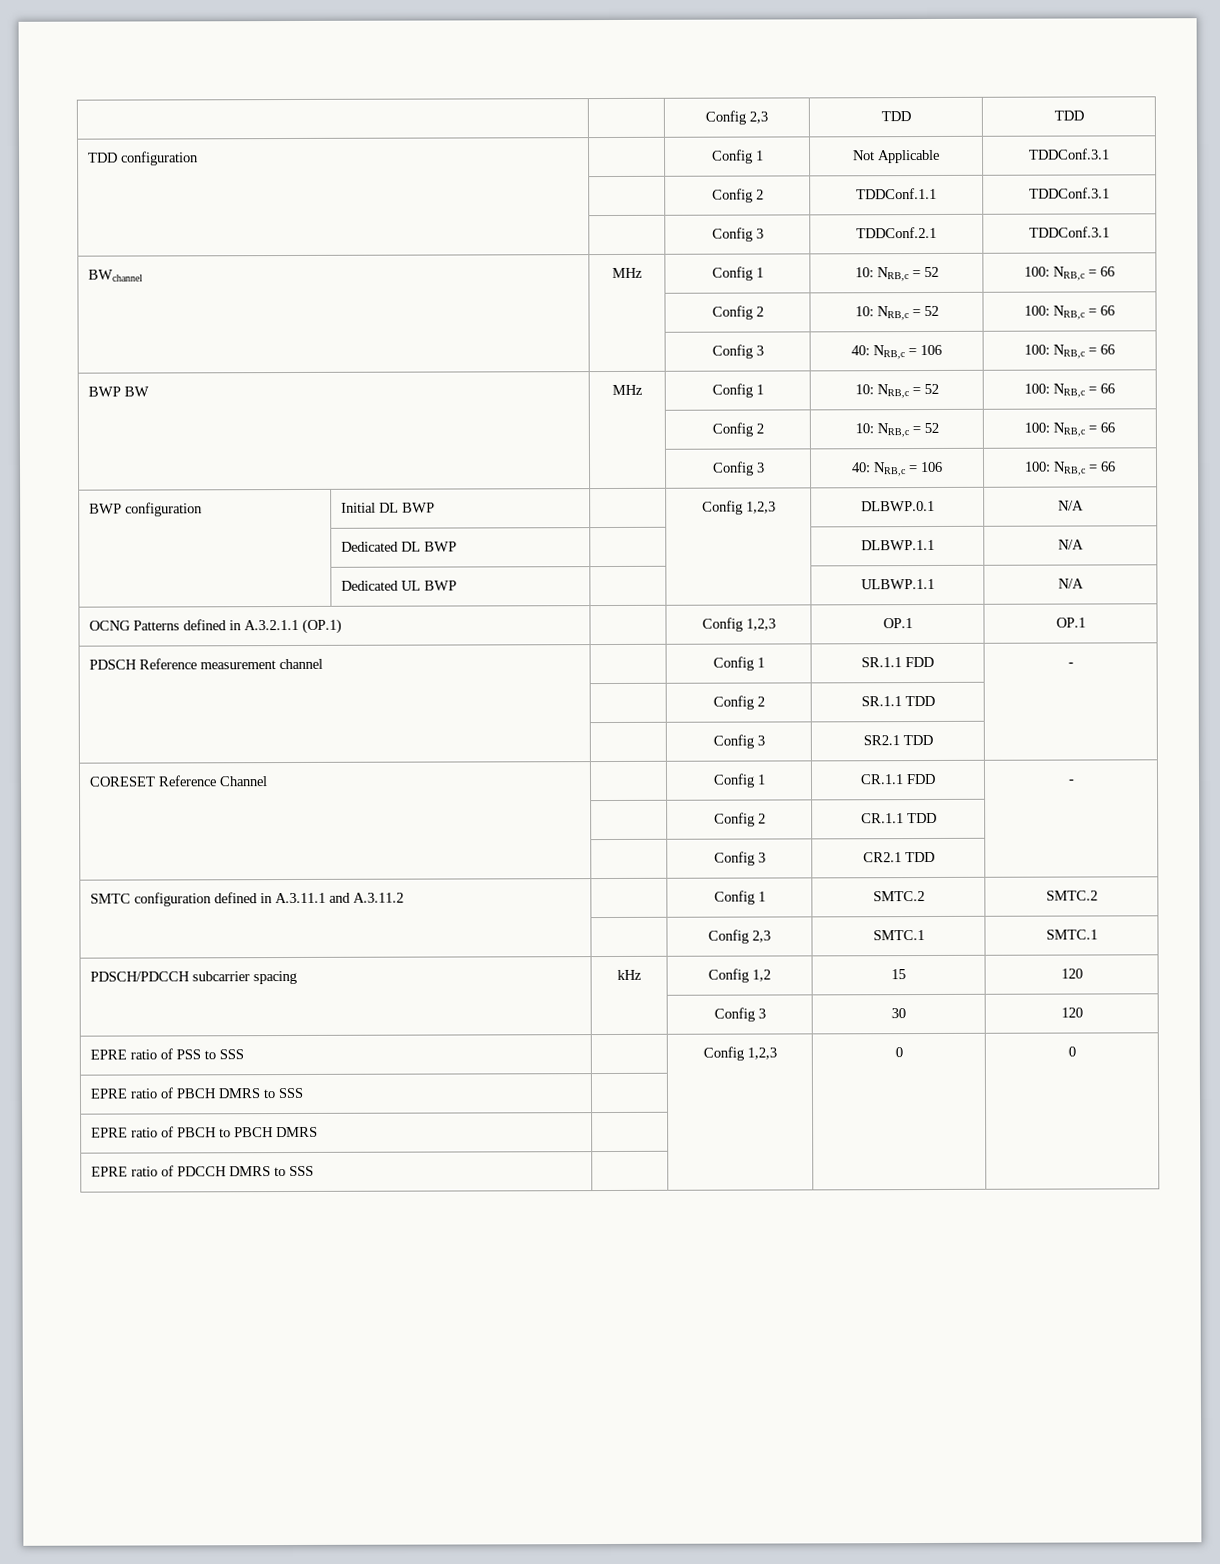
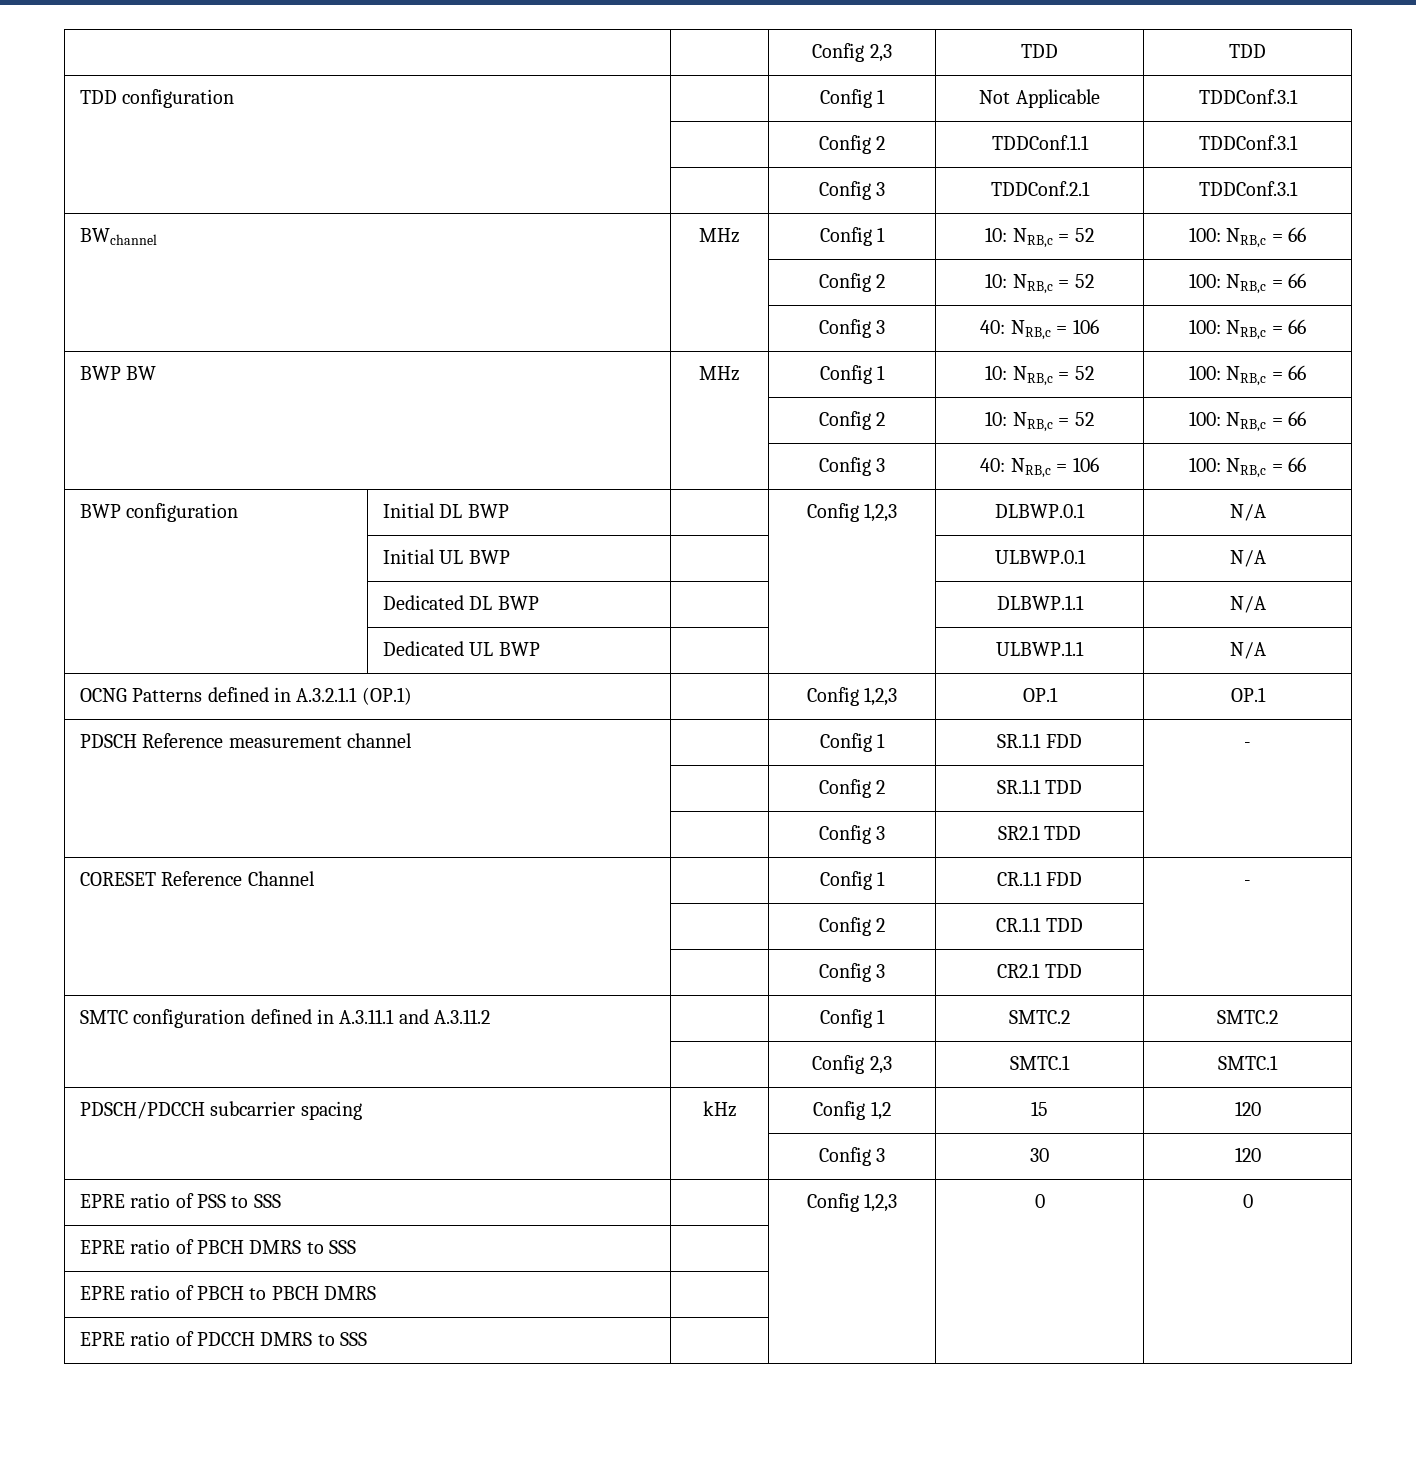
(1084, 505) none -> [382,549,510,564] [994,549,1086,564] [1229,550,1266,567] // | Initial UL BWP | | | ULBWP.0.1 | N/A

